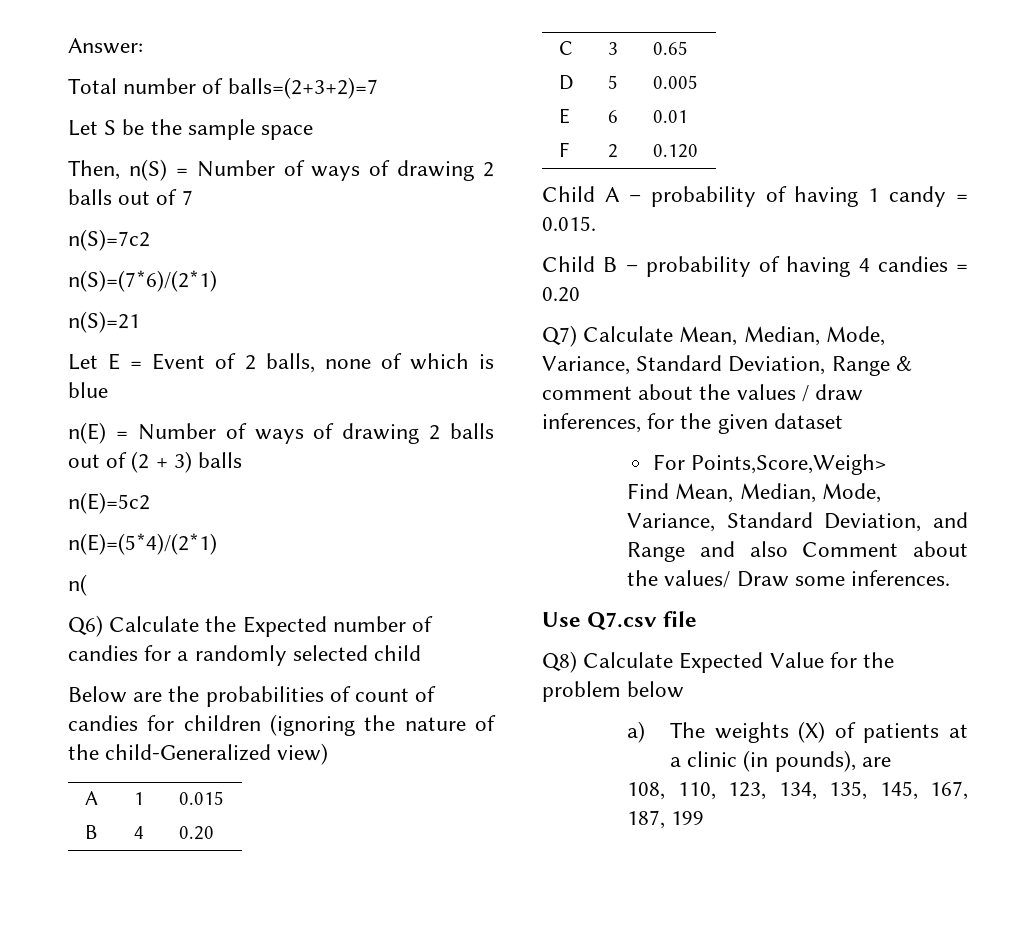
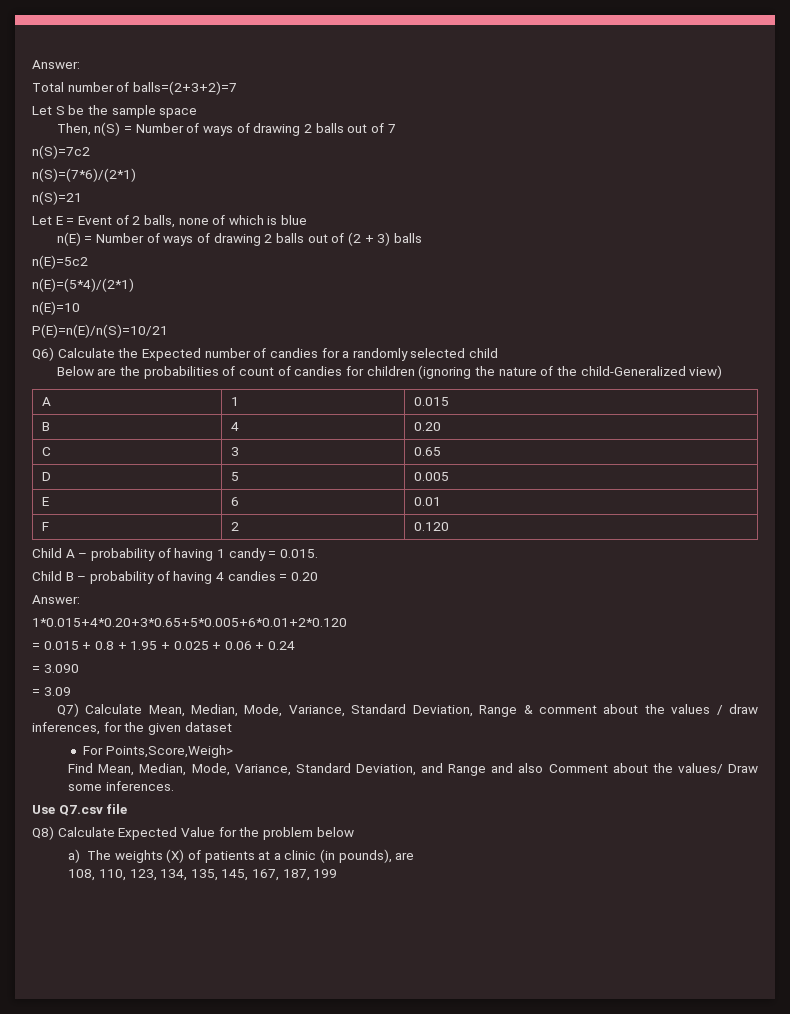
[68,574,87,596] n( -> [32,301,80,315] [32,324,168,338] n(E)=10 // P(E)=n(E)/n(S)=10/21
(580, 294) none -> [32,595,80,604] [32,618,347,627] [32,641,296,650] [32,664,79,673] [32,687,71,696] // Answer: // 1*0.015+4*0.20+3*0.65+5*0.005+6*0.01+2*0.120 // = 0.015 + 0.8 + 1.95 + 0.025 + 0.06 + 0.24 // = 3.090 // = 3.09

